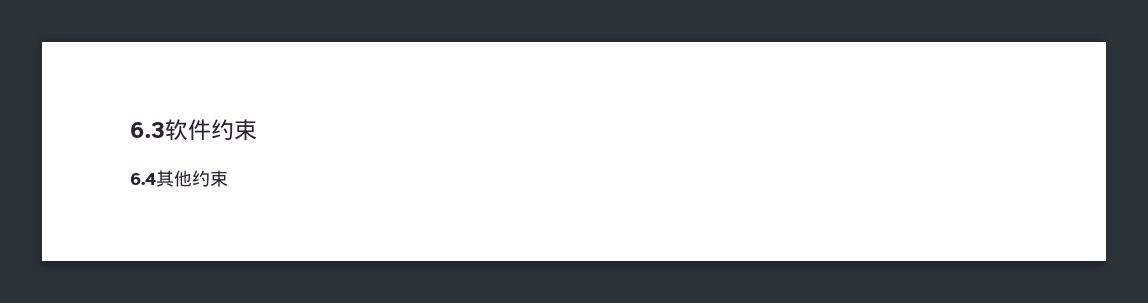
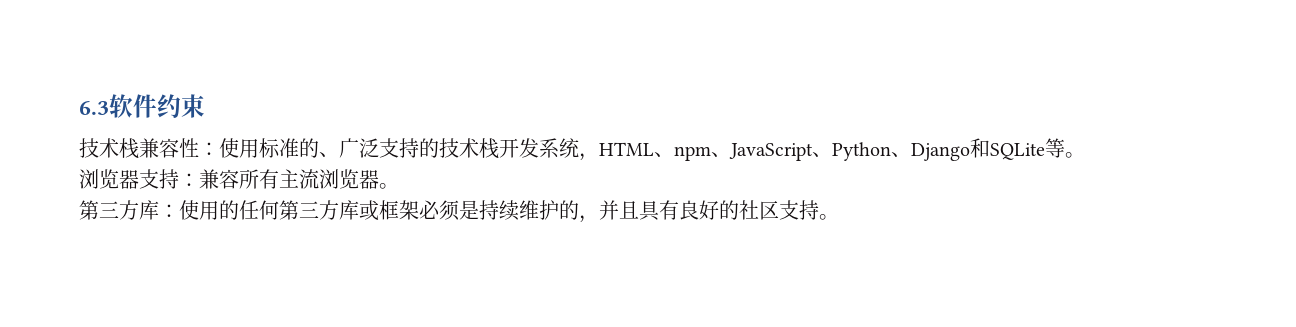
[130,170,228,187] 6.4其他约束 -> [79,138,1085,161] [79,169,399,189] [79,200,839,223] 技术栈兼容性：使用标准的、广泛支持的技术栈开发系统，HTML、npm、JavaScript、Python、Django和SQLite等。 // 浏览器支持：兼容所有主流浏览器。 // 第三方库：使用的任何第三方库或框架必须是持续维护的，并且具有良好的社区支持。

